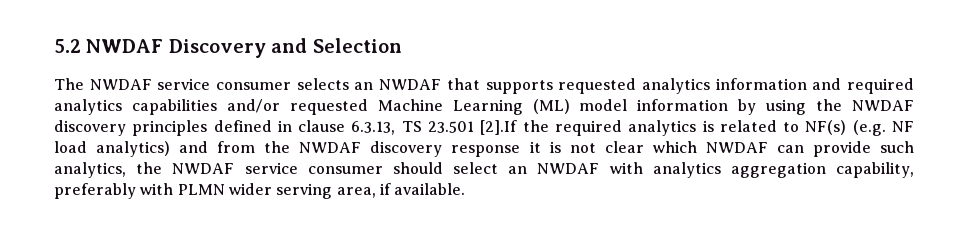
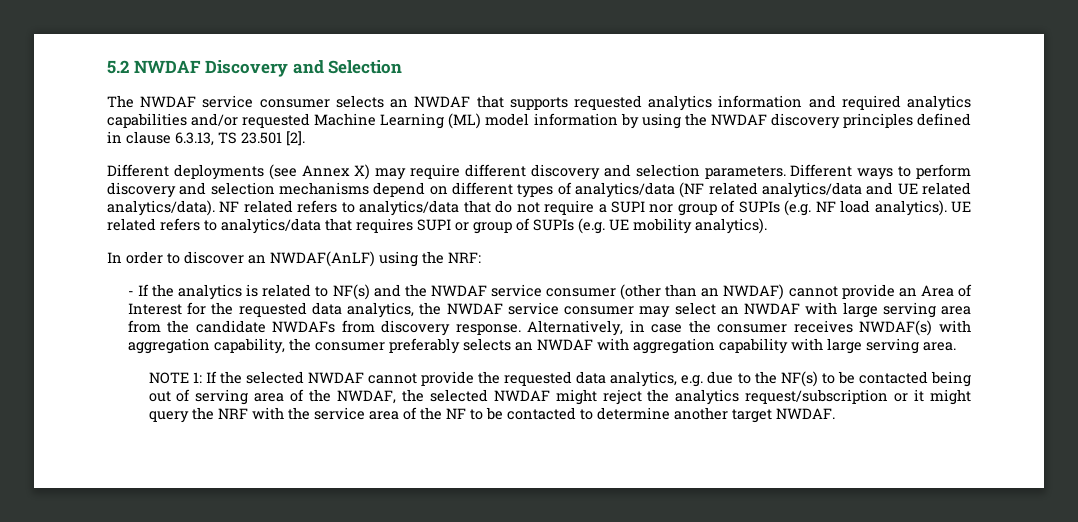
[480,120,622,136] [2].If the required -> [286,131,305,146] [107,164,972,180] [107,182,972,198] [107,200,972,216] [107,218,767,234] [107,251,481,267] [127,284,174,297] [2]. // Different deployments (see Annex X) may require different discovery and selection parameters. Different ways to perform discovery and selection mechanisms depend on different types of analytics/data (NF related analytics/data and UE related analytics/data). NF related refers to analytics/data that do not require a SUPI nor group of SUPIs (e.g. NF load analytics). UE related refers to analytics/data that requires SUPI or group of SUPIs (e.g. UE mobility analytics). // In order to discover an NWDAF(AnLF) using the NRF: // - If the
[852,120,914,136] [54,141,914,157] (e.g. NF load analytics) and from the NWDAF discovery response it is not clear which NWDAF can provide such -> [373,284,972,300] [127,302,342,317] and the NWDAF service consumer (other than an NWDAF) cannot provide an Area of Interest for the requested data
[392,162,443,174] should -> [639,306,671,318] may
[652,162,914,178] [54,183,466,199] analytics aggregation capability, preferably with PLMN wider serving area, if available. -> [842,302,972,318] [127,320,972,336] [127,338,956,354] [148,371,972,387] [148,389,971,405] [148,407,835,423] large serving area from the candidate NWDAFs from discovery response. Alternatively, in case the consumer receives NWDAF(s) with aggregation capability, the consumer preferably selects an NWDAF with aggregation capability with large serving area. // NOTE 1: If the selected NWDAF cannot provide the requested data analytics, e.g. due to the NF(s) to be contacted being out of serving area of the NWDAF, the selected NWDAF might reject the analytics request/subscription or it might query the NRF with the service area of the NF to be contacted to determine another target NWDAF.

